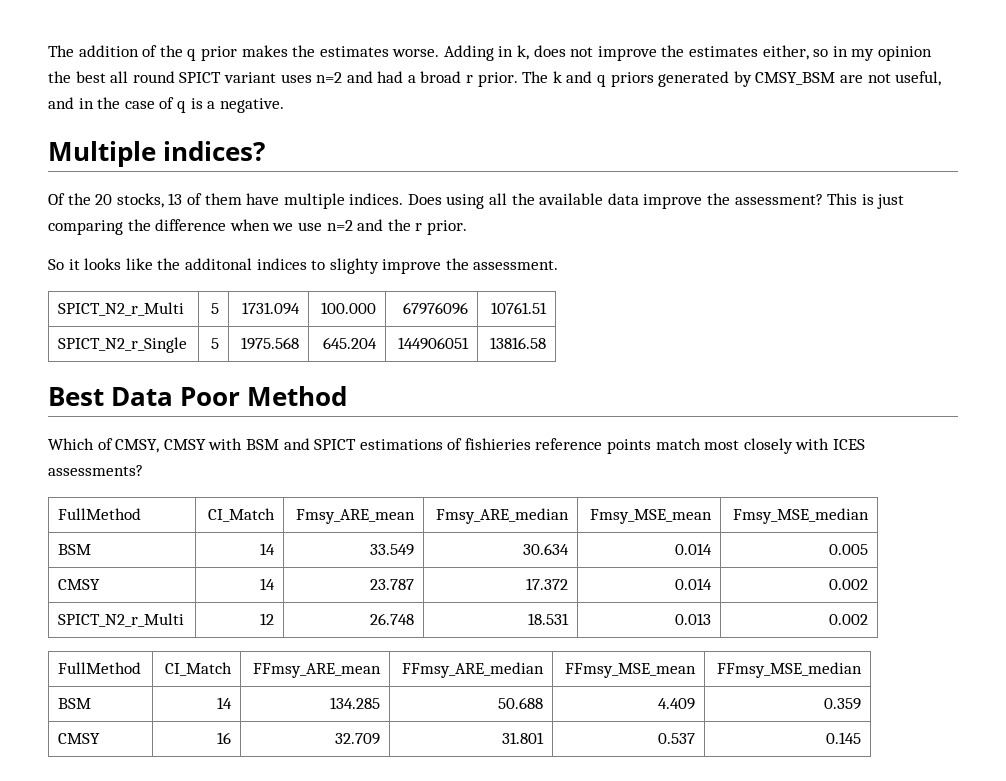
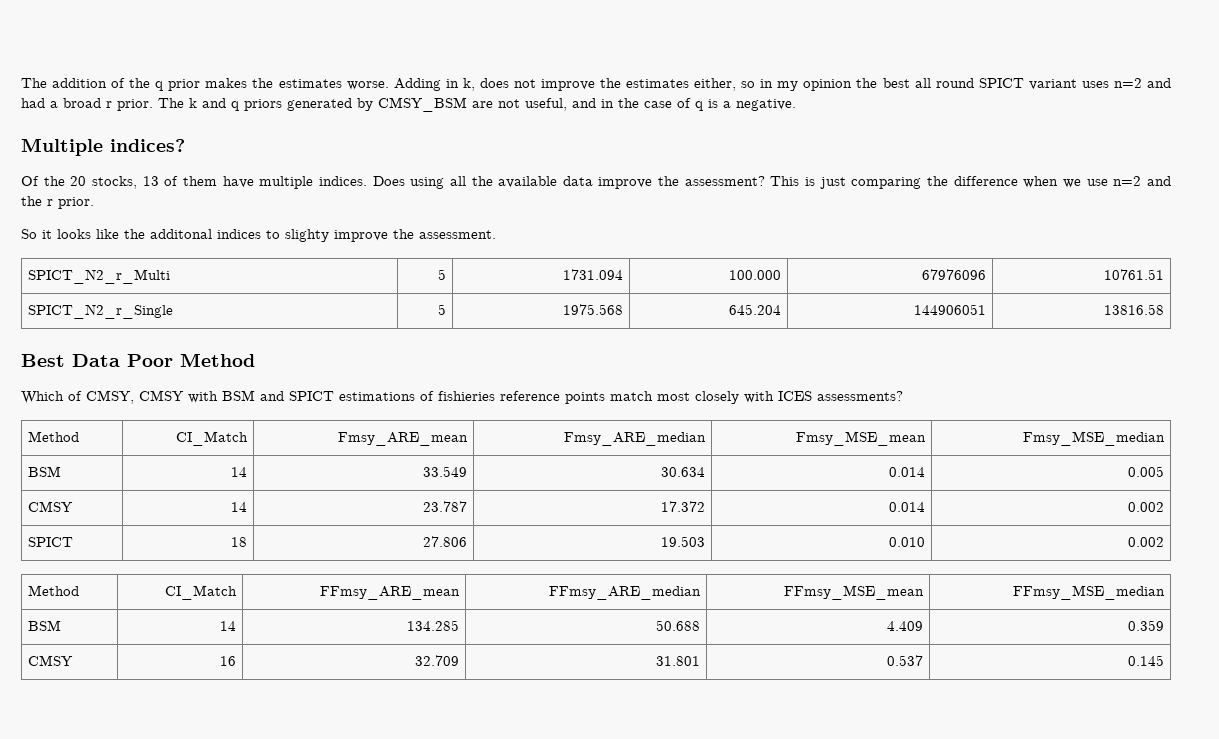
[58,508,142,520] FullMethod -> [28,431,80,442] Method
[58,613,185,627] [259,613,274,625] [369,613,414,625] [527,613,569,625] [674,613,711,625] [828,614,868,625] [58,662,142,674] SPICT_N2_r_Multi | 12 | 26.748 | 18.531 | 0.013 | 0.002 // FullMethod -> [28,537,74,547] [230,537,247,547] [422,536,467,547] [660,536,705,547] [888,537,925,547] [1127,537,1164,547] [28,585,80,596] SPICT | 18 | 27.806 | 19.503 | 0.010 | 0.002 // Method

